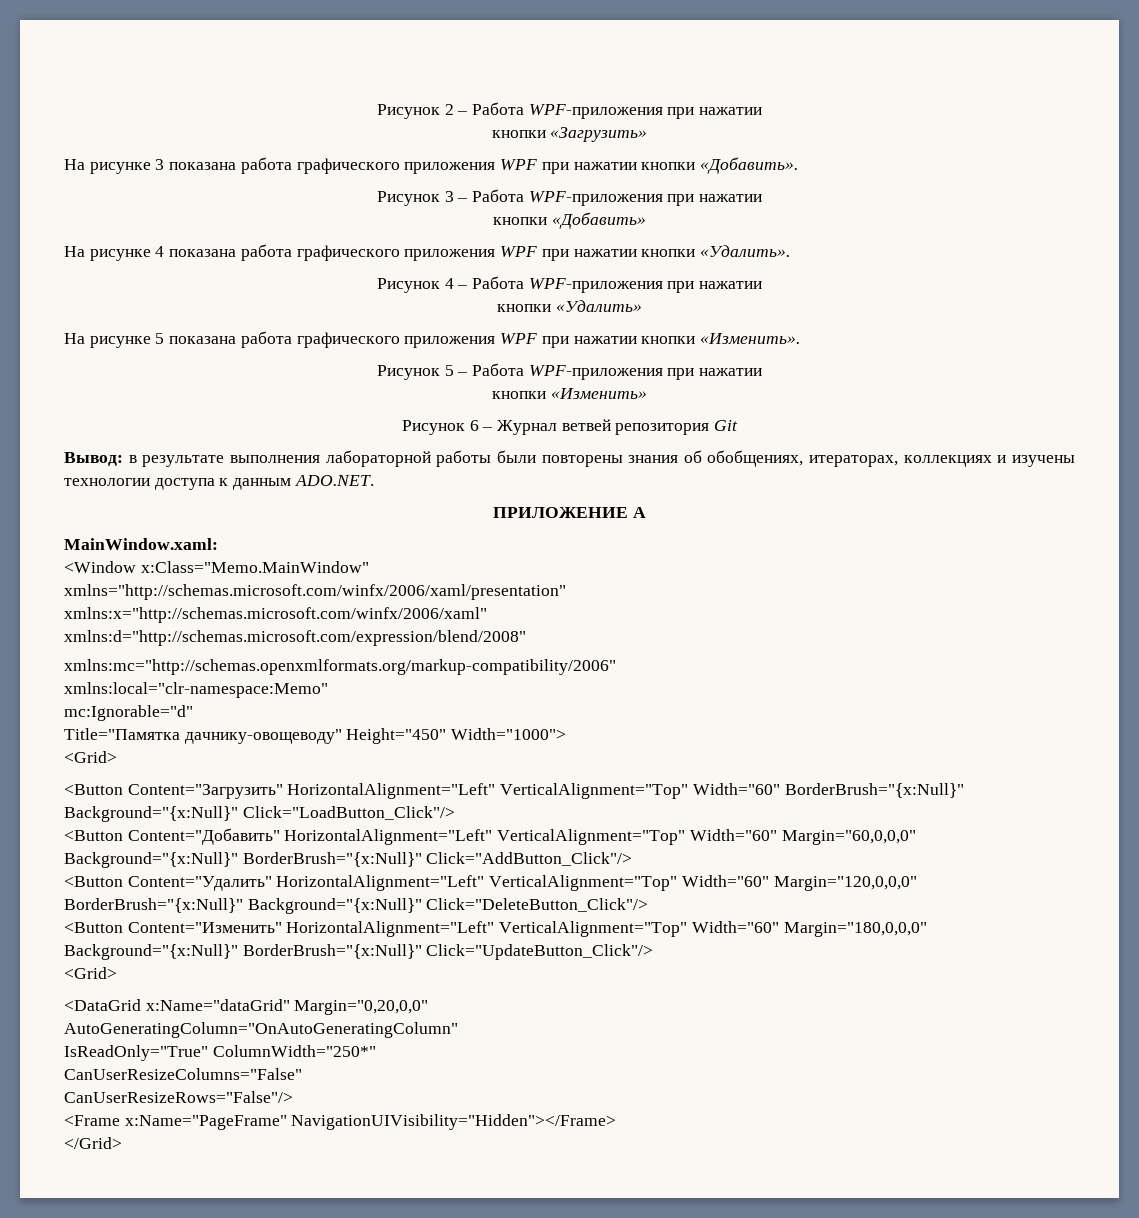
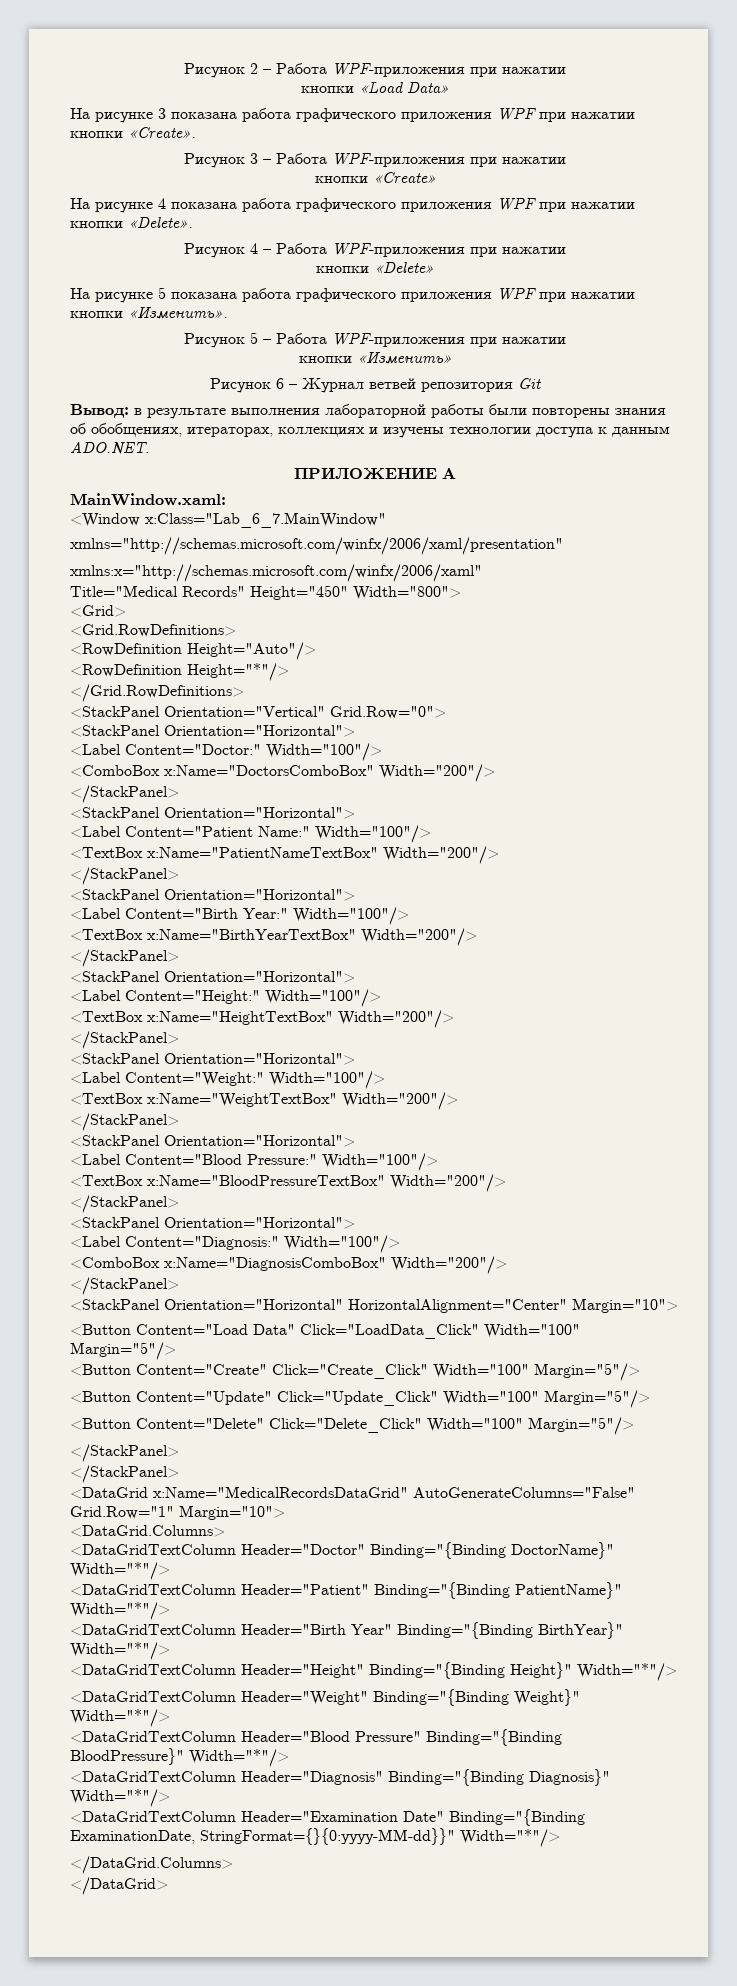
[550,127,648,142] «Загрузить» -> [359,82,449,94] «Load Data»
[699,157,798,174] «Добавить». -> [128,127,196,138] «Create».
[551,212,646,229] «Добавить» -> [372,172,436,183] «Create»
[699,245,790,257] «Удалить». -> [128,217,193,228] «Delete».
[555,300,642,312] «Удалить» -> [374,262,434,273] «Delete»
[140,561,369,573] x:Class="Memo.MainWindow" -> [145,512,386,528] x:Class="Lab_6_7.MainWindow"
[64,630,526,646] [64,659,616,675] [64,682,328,698] [64,705,193,721] [64,728,567,744] [64,751,117,763] [64,783,964,799] [64,806,455,822] [64,828,916,845] [64,852,633,868] [64,875,917,891] [64,898,649,914] [64,921,927,937] [64,944,654,960] [64,967,117,979] [64,999,429,1015] [64,1022,458,1038] [64,1045,376,1061] [64,1068,302,1080] [64,1091,293,1103] [64,1114,617,1130] [64,1137,122,1149] xmlns:d="http://schemas.microsoft.com/expression/blend/2008" // xmlns:mc="http://schemas.openxmlformats.org/markup-compatibility/2006" // xmlns:local="clr-namespace:Memo" // mc:Ignorable="d" // Title="Памятка дачнику-овощеводу" Height="450" Width="1000"> // <Grid> // <Button Content="Загрузить" HorizontalAlignment="Left" VerticalAlignment="Top" Width="60" BorderBrush="{x:Null}" Background="{x:Null}" Click="LoadButton_Click"/> // <Button Content="Добавить" HorizontalAlignment="Left" VerticalAlignment="Top" Width="60" Margin="60,0,0,0" Background="{x:Null}" BorderBrush="{x:Null}" Click="AddButton_Click"/> // <Button Content="Удалить" HorizontalAlignment="Left" VerticalAlignment="Top" Width="60" Margin="120,0,0,0" BorderBrush="{x:Null}" Background="{x:Null}" Click="DeleteButton_Click"/> // <Button Content="Изменить" HorizontalAlignment="Left" VerticalAlignment="Top" Width="60" Margin="180,0,0,0" Background="{x:Null}" BorderBrush="{x:Null}" Click="UpdateButton_Click"/> // <Grid> // <DataGrid x:Name="dataGrid" Margin="0,20,0,0" // AutoGeneratingColumn="OnAutoGeneratingColumn" // IsReadOnly="True" ColumnWidth="250*" // CanUserResizeColumns="False" // CanUserResizeRows="False"/> // <Frame x:Name="PageFrame" NavigationUIVisibility="Hidden"></Frame> // </Grid> -> [70,585,461,600] [70,605,126,617] [70,624,236,637] [70,642,316,660] [70,663,289,681] [70,684,244,702] [70,706,446,719] [70,725,355,737] [70,743,382,761] [70,764,495,782] [70,785,179,803] [70,807,355,819] [70,825,431,843] [70,846,499,864] [70,867,179,885] [70,889,355,901] [70,907,409,925] [70,928,477,946] [70,949,179,967] [70,971,355,983] [70,989,381,1007] [70,1010,454,1028] [70,1031,179,1049] [70,1053,355,1065] [70,1071,385,1089] [70,1092,458,1110] [70,1113,179,1131] [70,1135,355,1147] [70,1153,438,1171] [70,1174,506,1192] [70,1195,179,1213] [70,1217,355,1229] [70,1235,400,1253] [70,1256,507,1274] [70,1277,179,1295] [70,1298,678,1313] [70,1324,580,1339] [70,1342,176,1360] [70,1363,640,1381] [70,1390,650,1408] [70,1417,634,1435] [70,1444,179,1462] [70,1465,179,1483] [70,1486,635,1499] [70,1505,285,1520] [70,1525,225,1537] [70,1542,614,1559] [70,1562,170,1580] [70,1582,622,1599] [70,1602,170,1620] [70,1622,623,1639] [70,1642,170,1660] [70,1662,677,1681] [70,1689,580,1706] [70,1709,170,1727] [70,1729,562,1746] [70,1748,289,1767] [70,1769,610,1786] [70,1789,170,1807] [70,1809,585,1826] [70,1828,560,1847] [70,1856,233,1874] [70,1877,168,1895] Title="Medical Records" Height="450" Width="800"> // <Grid> // <Grid.RowDefinitions> // <RowDefinition Height="Auto"/> // <RowDefinition Height="*"/> // </Grid.RowDefinitions> // <StackPanel Orientation="Vertical" Grid.Row="0"> // <StackPanel Orientation="Horizontal"> // <Label Content="Doctor:" Width="100"/> // <ComboBox x:Name="DoctorsComboBox" Width="200"/> // </StackPanel> // <StackPanel Orientation="Horizontal"> // <Label Content="Patient Name:" Width="100"/> // <TextBox x:Name="PatientNameTextBox" Width="200"/> // </StackPanel> // <StackPanel Orientation="Horizontal"> // <Label Content="Birth Year:" Width="100"/> // <TextBox x:Name="BirthYearTextBox" Width="200"/> // </StackPanel> // <StackPanel Orientation="Horizontal"> // <Label Content="Height:" Width="100"/> // <TextBox x:Name="HeightTextBox" Width="200"/> // </StackPanel> // <StackPanel Orientation="Horizontal"> // <Label Content="Weight:" Width="100"/> // <TextBox x:Name="WeightTextBox" Width="200"/> // </StackPanel> // <StackPanel Orientation="Horizontal"> // <Label Content="Blood Pressure:" Width="100"/> // <TextBox x:Name="BloodPressureTextBox" Width="200"/> // </StackPanel> // <StackPanel Orientation="Horizontal"> // <Label Content="Diagnosis:" Width="100"/> // <ComboBox x:Name="DiagnosisComboBox" Width="200"/> // </StackPanel> // <StackPanel Orientation="Horizontal" HorizontalAlignment="Center" Margin="10"> // <Button Content="Load Data" Click="LoadData_Click" Width="100" Margin="5"/> // <Button Content="Create" Click="Create_Click" Width="100" Margin="5"/> // <Button Content="Update" Click="Update_Click" Width="100" Margin="5"/> // <Button Content="Delete" Click="Delete_Click" Width="100" Margin="5"/> // </StackPanel> // </StackPanel> // <DataGrid x:Name="MedicalRecordsDataGrid" AutoGenerateColumns="False" Grid.Row="1" Margin="10"> // <DataGrid.Columns> // <DataGridTextColumn Header="Doctor" Binding="{Binding DoctorName}" Width="*"/> // <DataGridTextColumn Header="Patient" Binding="{Binding PatientName}" Width="*"/> // <DataGridTextColumn Header="Birth Year" Binding="{Binding BirthYear}" Width="*"/> // <DataGridTextColumn Header="Height" Binding="{Binding Height}" Width="*"/> // <DataGridTextColumn Header="Weight" Binding="{Binding Weight}" Width="*"/> // <DataGridTextColumn Header="Blood Pressure" Binding="{Binding BloodPressure}" Width="*"/> // <DataGridTextColumn Header="Diagnosis" Binding="{Binding Diagnosis}" Width="*"/> // <DataGridTextColumn Header="Examination Date" Binding="{Binding ExaminationDate, StringFormat={}{0:yyyy-MM-dd}}" Width="*"/> // </DataGrid.Columns> // </DataGrid>

